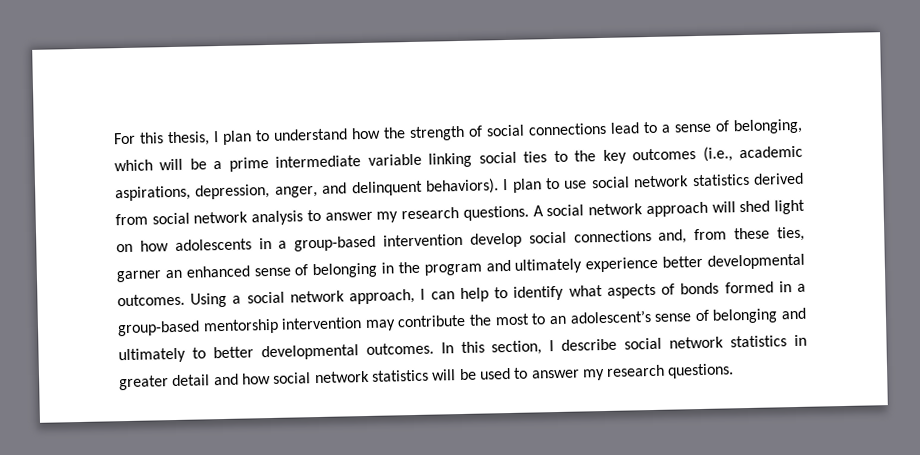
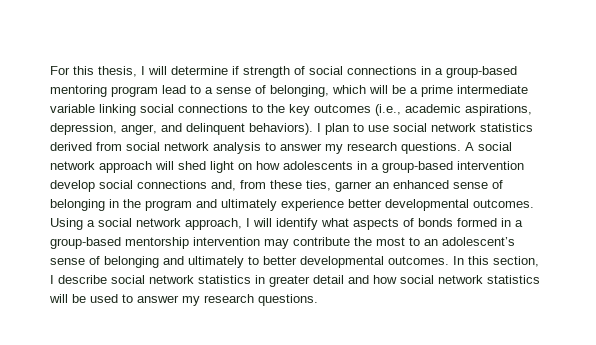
[222,122,607,145] plan to understand how the strength of social connections -> [148,66,517,78] [50,85,158,97] will determine if strength of social connections in a group-based mentoring program
[523,151,548,163] ties -> [178,104,248,113] connections
[430,287,509,303] can help to -> [253,218,272,227] will

